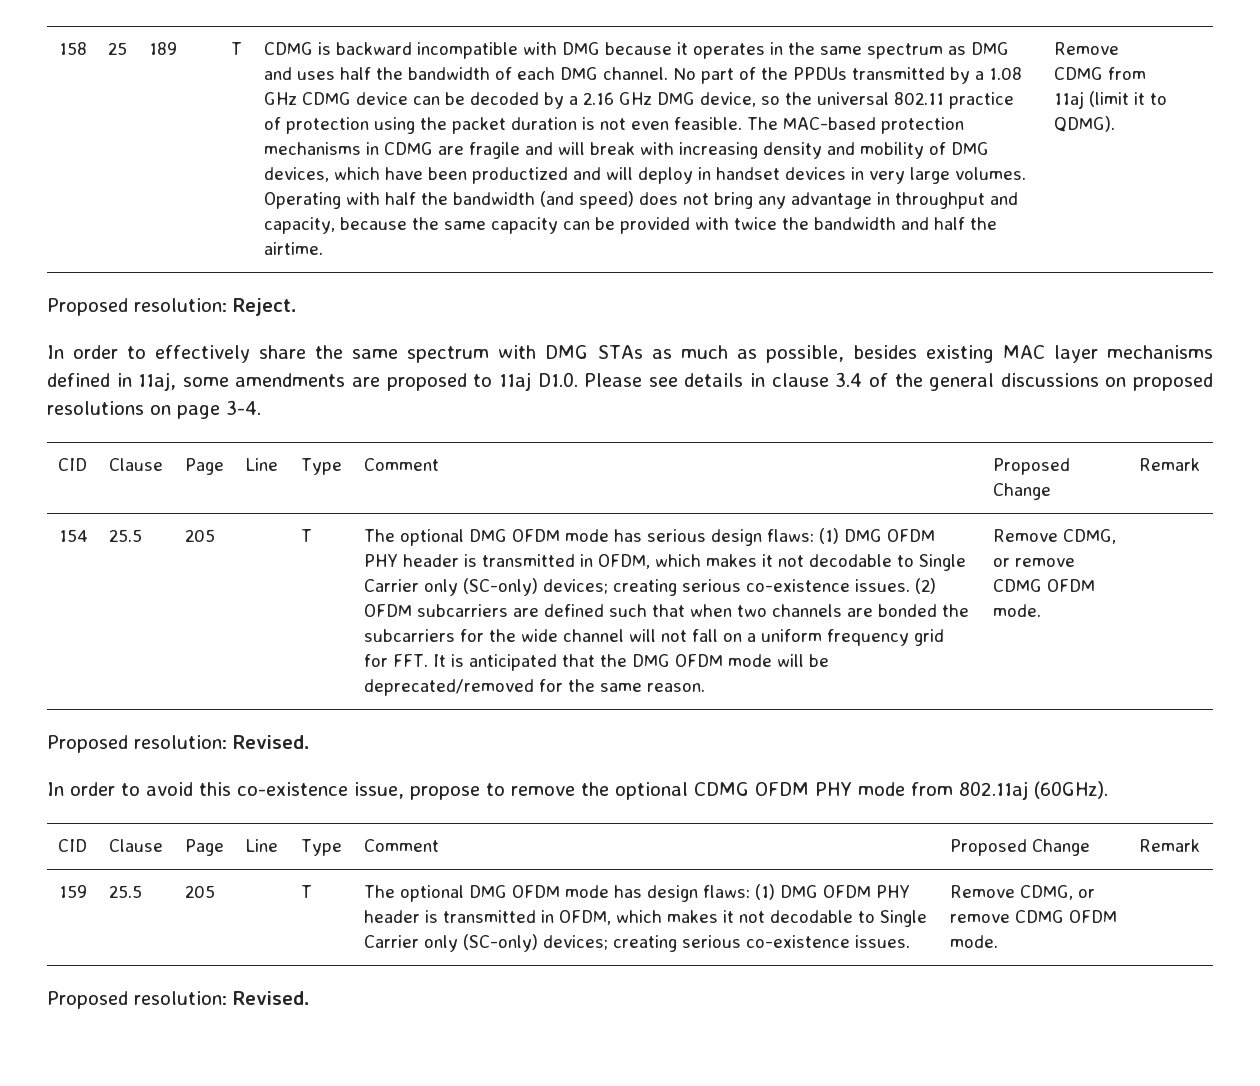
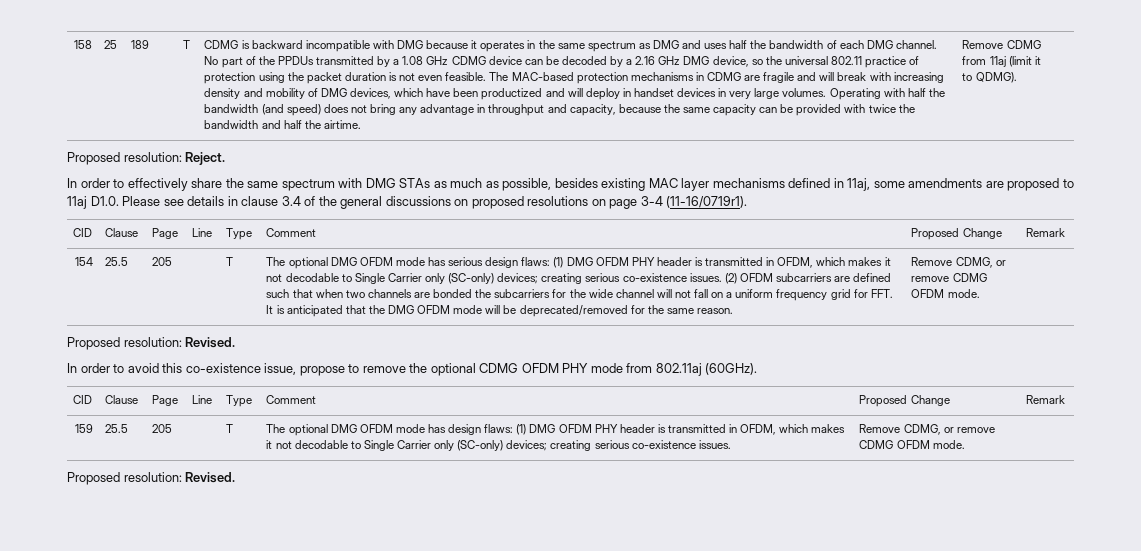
[226,400,261,415] 3-4. -> [640,196,748,208] 3-4 (11-16/0719r1).

